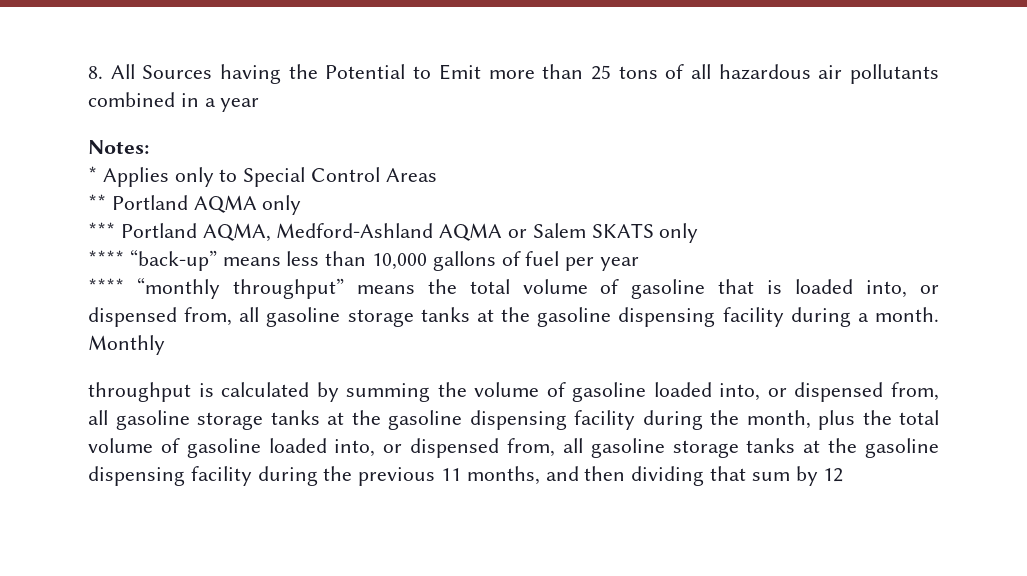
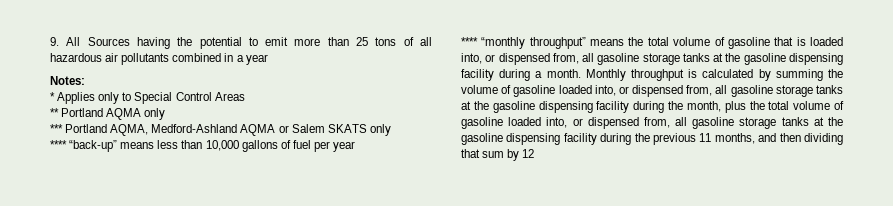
[88,66,103,79] 8. -> [50,37,59,46] 9.
[325,64,481,80] Potential to Emit -> [199,37,289,49] potential to emit
(165, 345) // -> (626, 75) none

